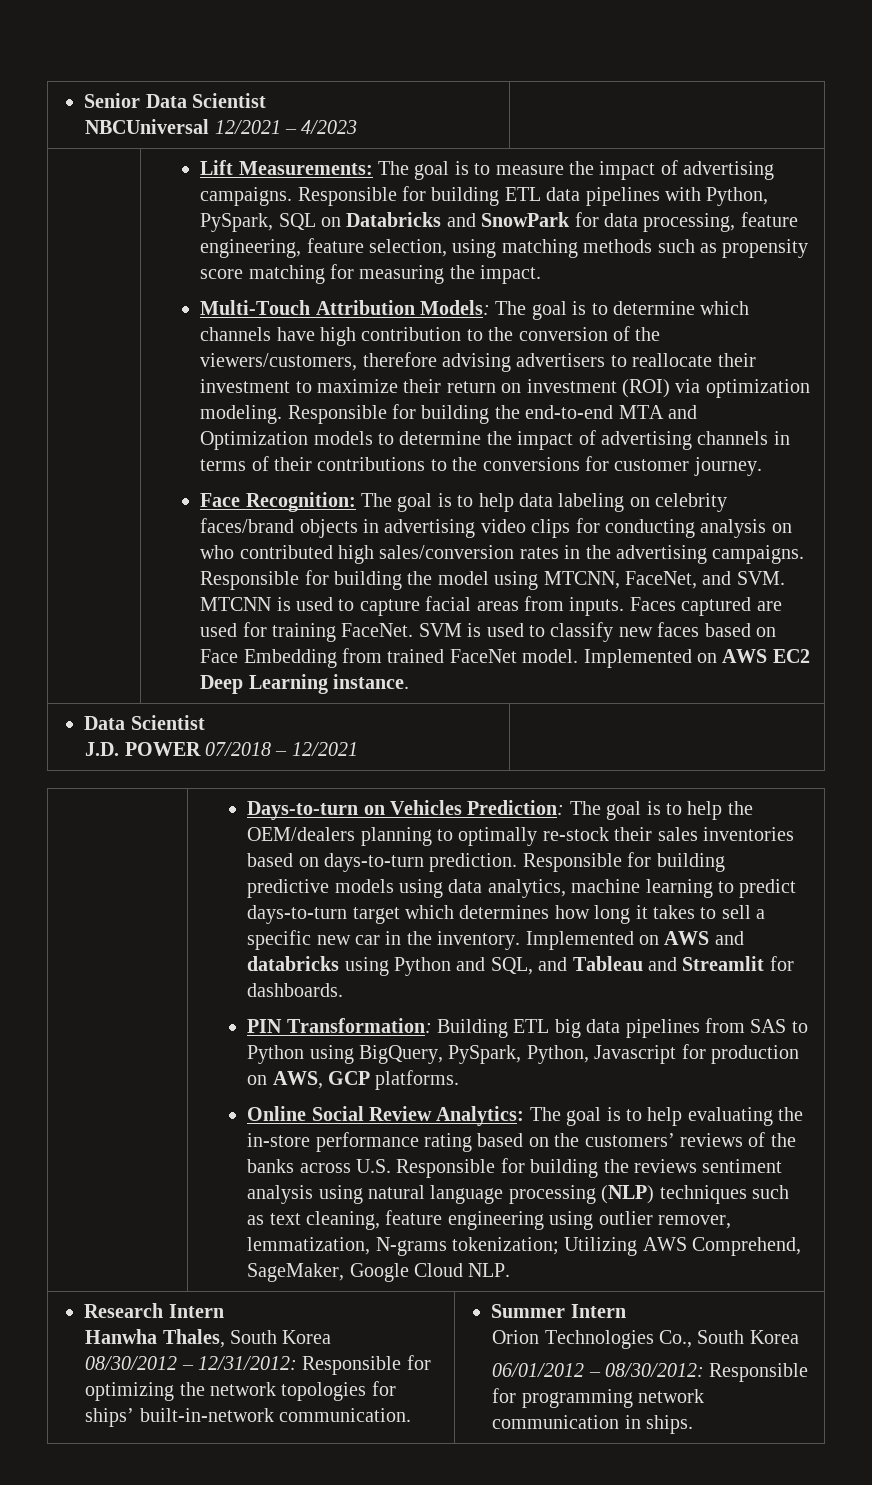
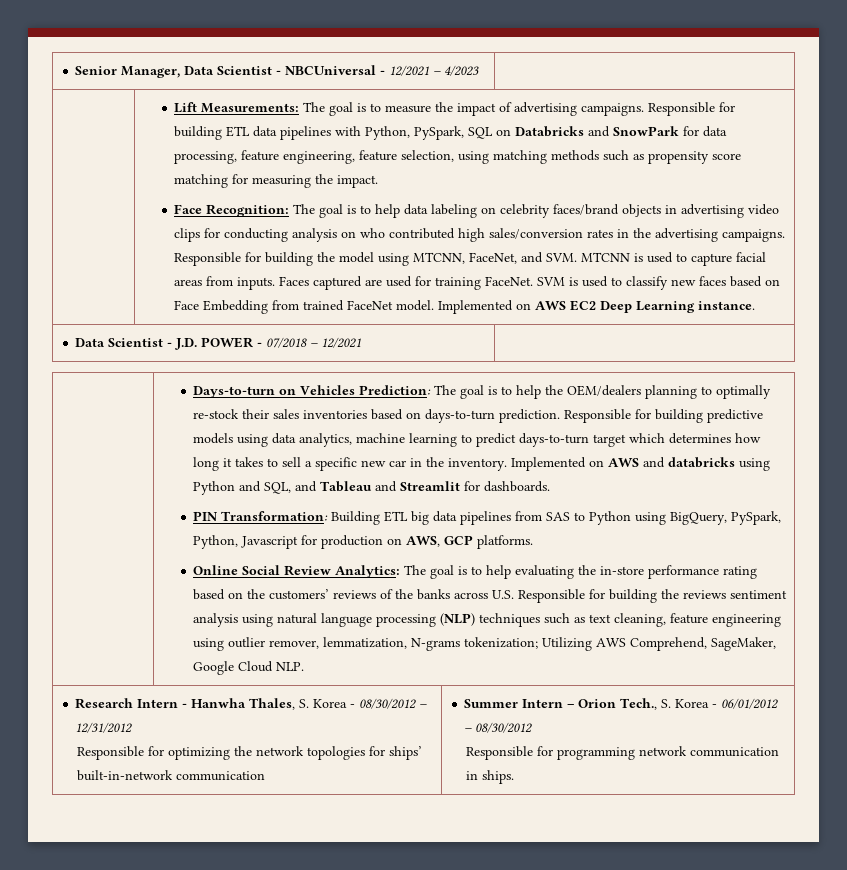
[145,93,266,108] [85,119,210,134] Data Scientist // NBCUniversal -> [121,65,386,78] Manager, Data Scientist - NBCUniversal -
[200,300,750,320] [200,326,661,346] [200,352,756,372] [200,379,810,398] [200,404,697,424] [200,430,790,450] [200,456,762,476] // Multi-Touch Attribution Models: The goal is to determine which channels have high contribution to the conversion of the viewers/customers, therefore advising advertisers to reallocate their investment to maximize their return on investment (ROI) via optimization modeling. Responsible for building the end-to-end MTA and Optimization models to determine the impact of advertising channels in terms of their contributions to the conversions for customer journey. -> (379, 181) none
(205, 722) // -> [167,342,173,347] -
(201, 749) none -> [257,342,263,347] -
(224, 1311) // -> [182,703,188,708] -
[229,1330,332,1344] South Korea // -> [299,699,356,708] S. Korea -
[197,1356,297,1370] 12/31/2012: -> [75,722,134,733] 12/31/2012 //
[278,1408,411,1422] communication. -> [175,771,265,781] communication
[492,1330,799,1349] // Orion Technologies Co., South Korea // -> [567,698,718,710] – Orion Tech., S. Korea -
[604,1363,704,1377] 08/30/2012: -> [475,722,534,733] 08/30/2012 //

